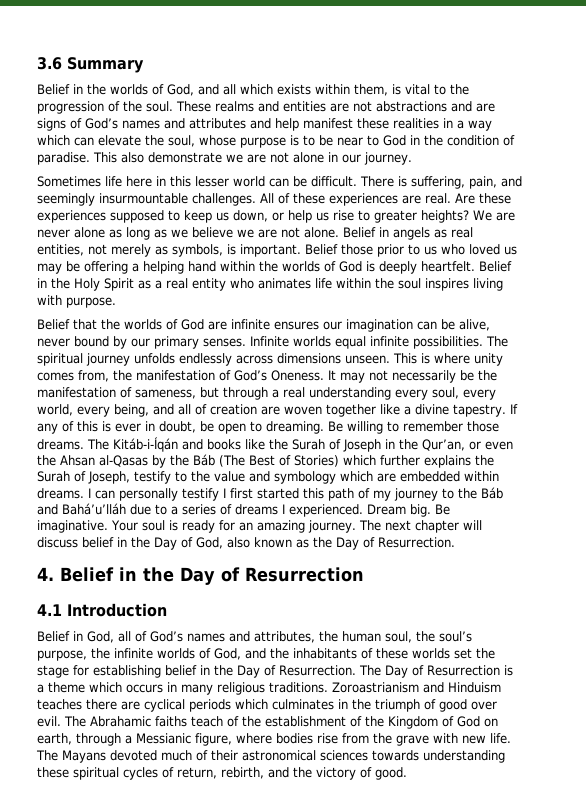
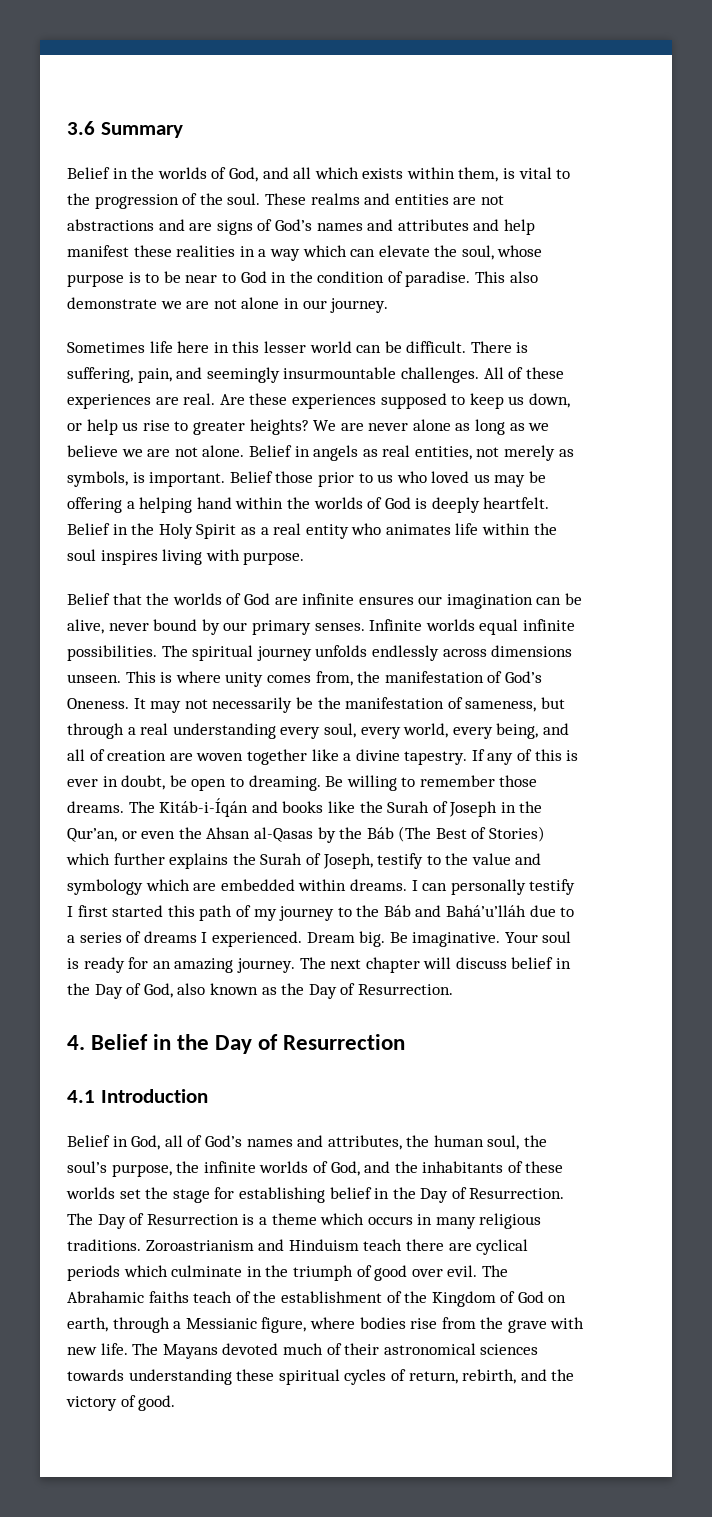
[37,699,82,710] teaches -> [363,1239,403,1251] teach
[272,699,334,710] culminates -> [171,1265,243,1277] culminate

